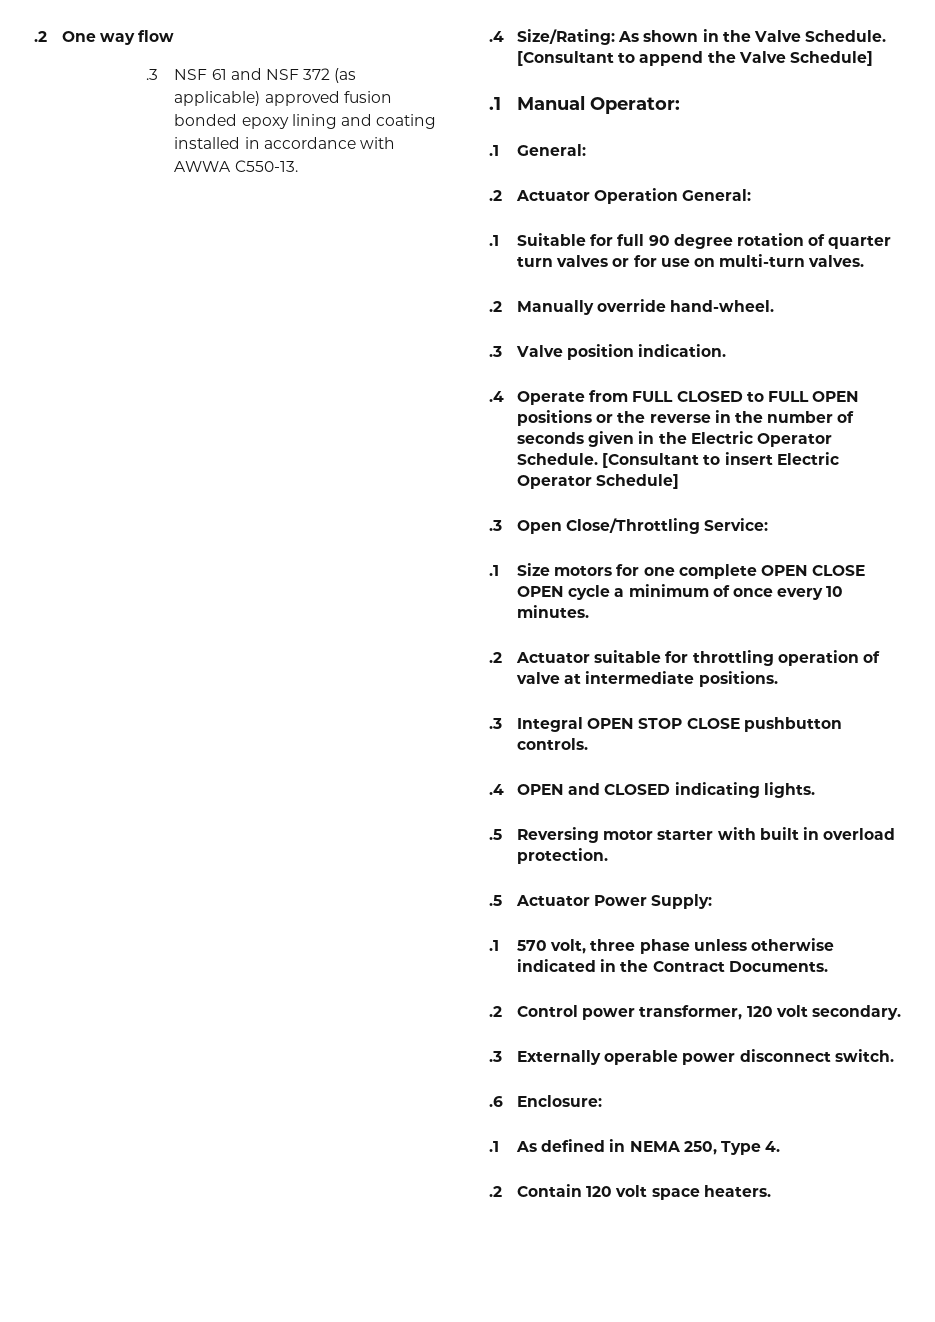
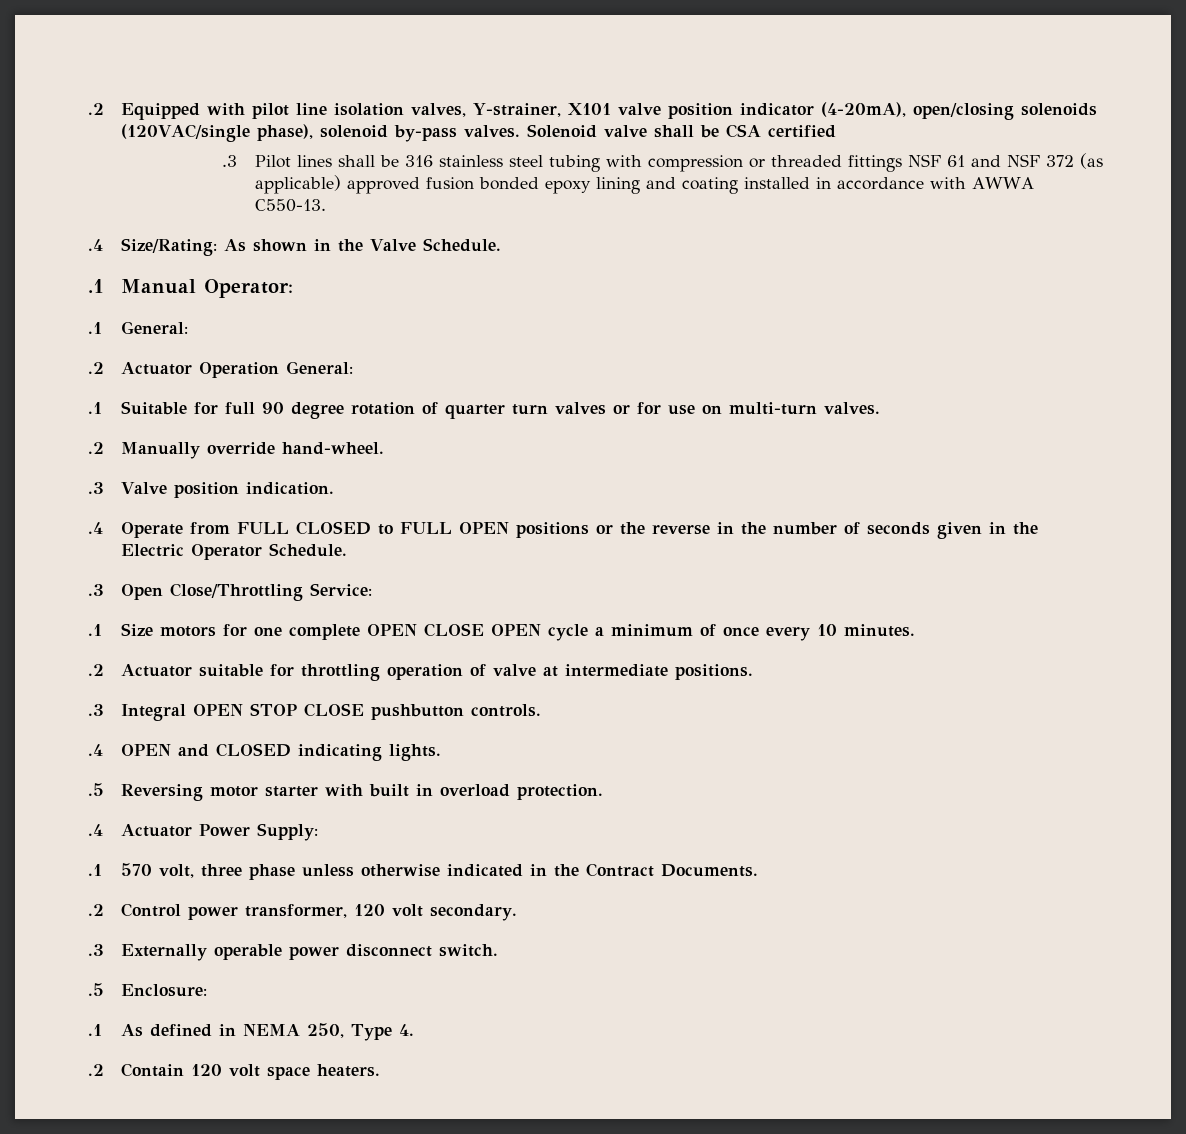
[34,30,175,45] [146,69,159,80] .2 One way flow // .3 -> [88,102,1098,120] [121,124,837,142] [221,155,903,172] .2 Equipped with pilot line isolation valves, Y-strainer, X101 valve position indicator (4-20mA), open/closing solenoids (120VAC/single phase), solenoid by-pass valves. Solenoid valve shall be CSA certified // .3 Pilot lines shall be 316 stainless steel tubing with compression or threaded fittings
[517,51,873,66] [Consultant to append the Valve Schedule] -> (502, 245) none
[602,452,839,468] [517,474,680,489] [Consultant to insert Electric Operator Schedule] -> (348, 550) none
[489,895,502,906] .5 -> [88,824,103,836] .4
[489,1096,503,1107] .6 -> [88,983,104,996] .5

